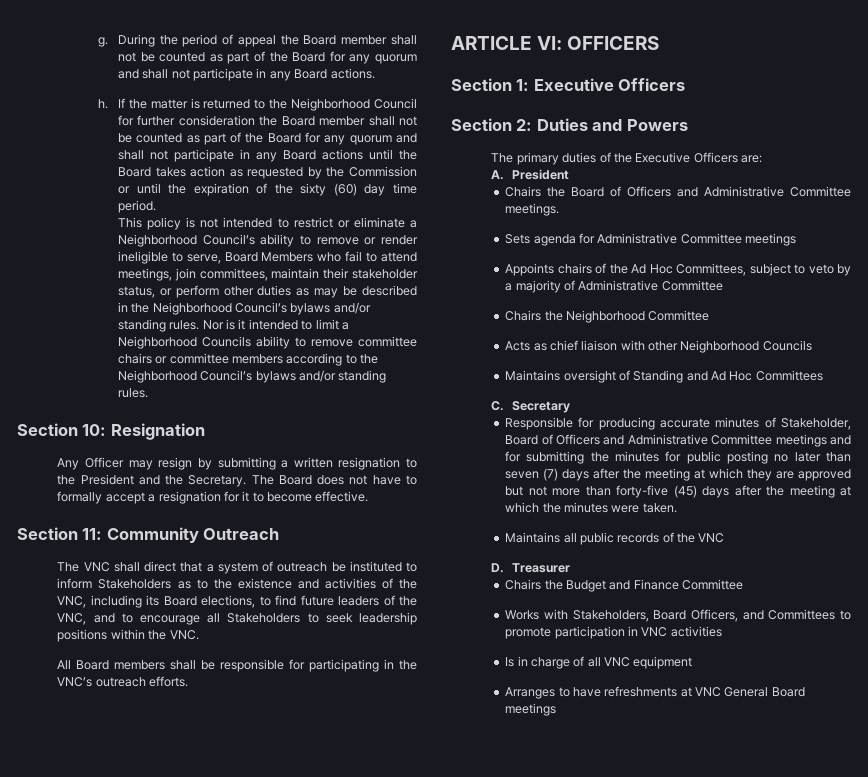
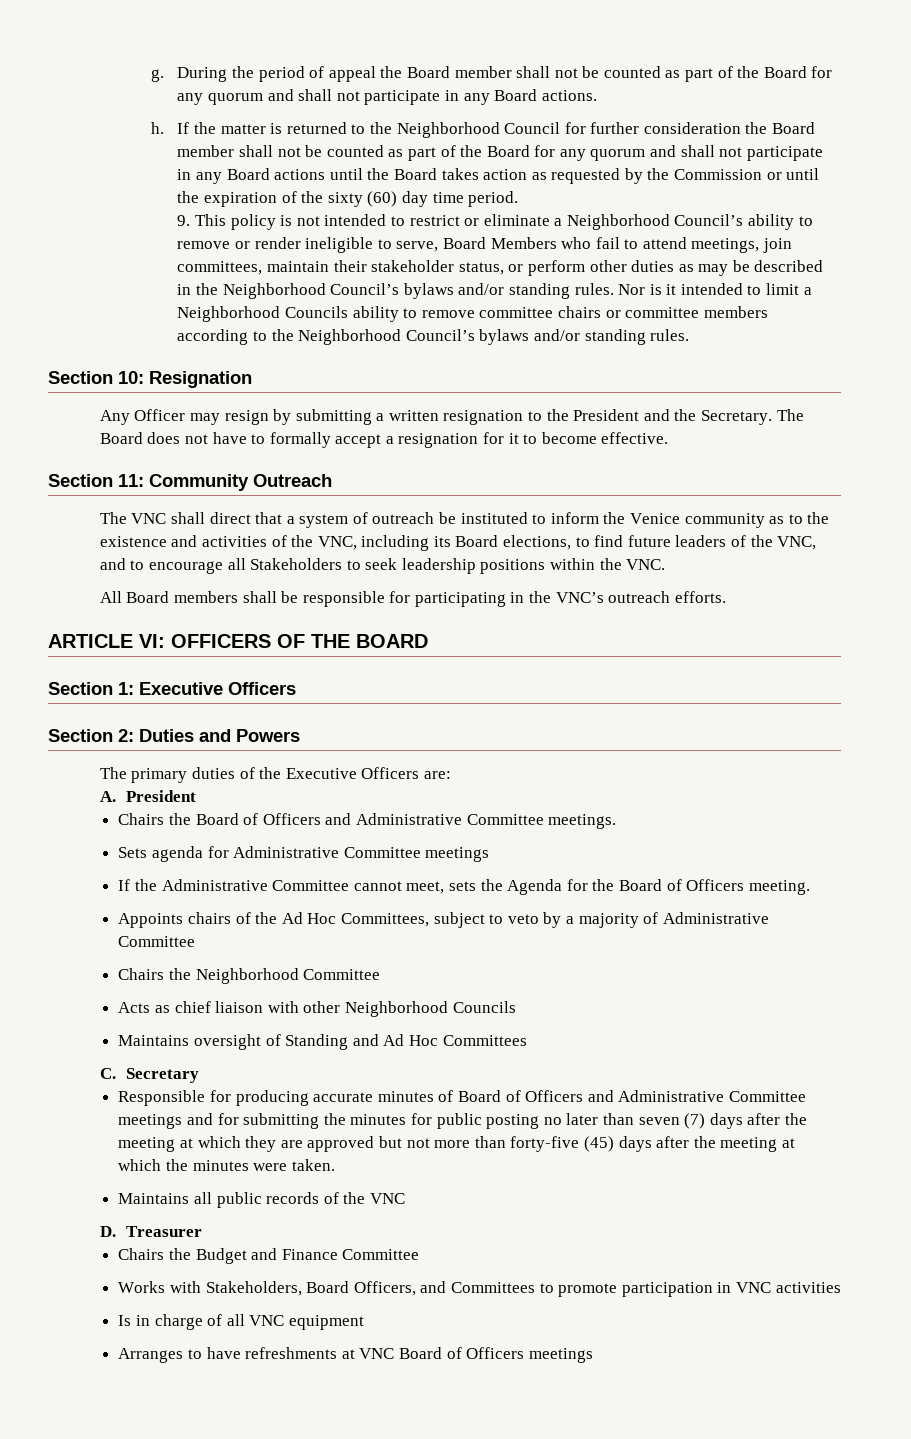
(156, 206) none -> [177,215,191,226] 9.
[98,579,172,589] Stakeholders -> [603,512,765,528] the Venice community
(660, 43) none -> [277,634,428,648] OF THE BOARD
(797, 239) none -> [118,879,810,895] // If the Administrative Committee cannot meet, sets the Agenda for the Board of Officers meeting.
[781,418,852,430] Stakeholder, -> (454, 1096) none
[724,687,805,697] General Board -> [398,1347,525,1359] Board of Officers

